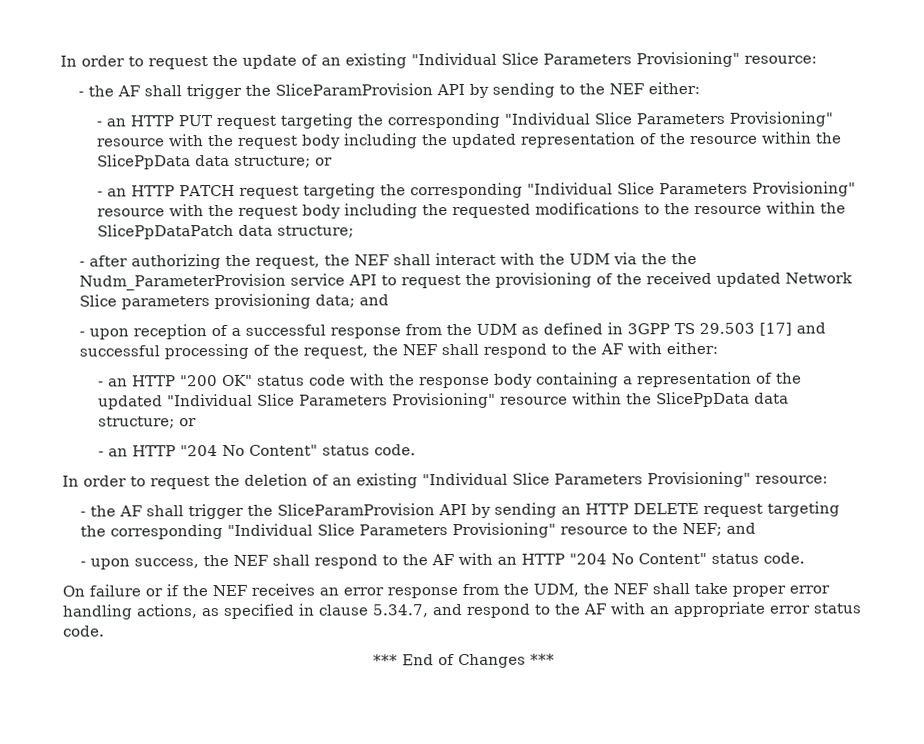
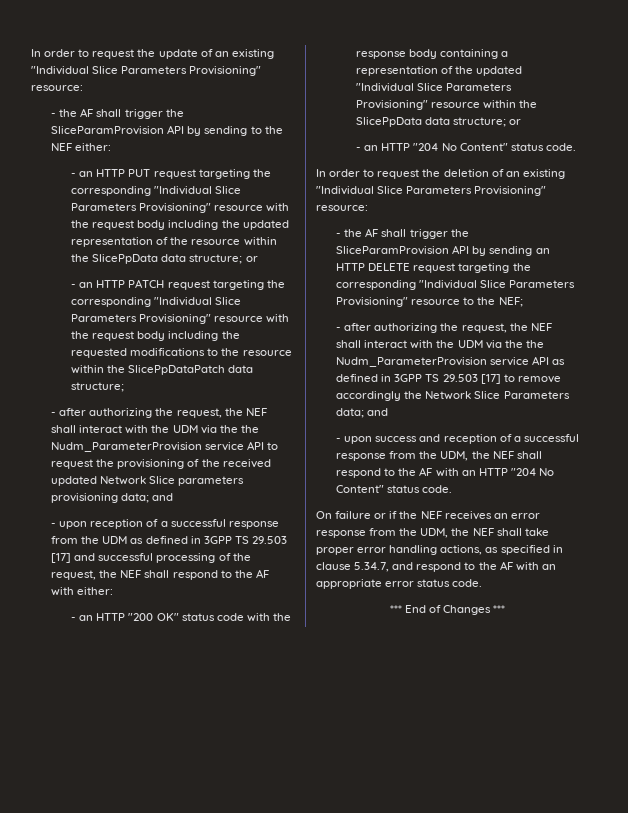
[725,522,756,534] [79,558,199,570] and // - upon success, -> [336,323,552,333] [336,340,544,349] [336,356,566,367] [336,374,561,384] [336,391,570,401] [336,408,389,418] [336,434,579,444] [336,451,469,461] // - after authorizing the request, the NEF shall interact with the UDM via the the Nudm_ParameterProvision service API as defined in 3GPP TS 29.503 [17] to remove accordingly the Network Slice Parameters data; and // - upon success and reception of a successful response from the UDM,

